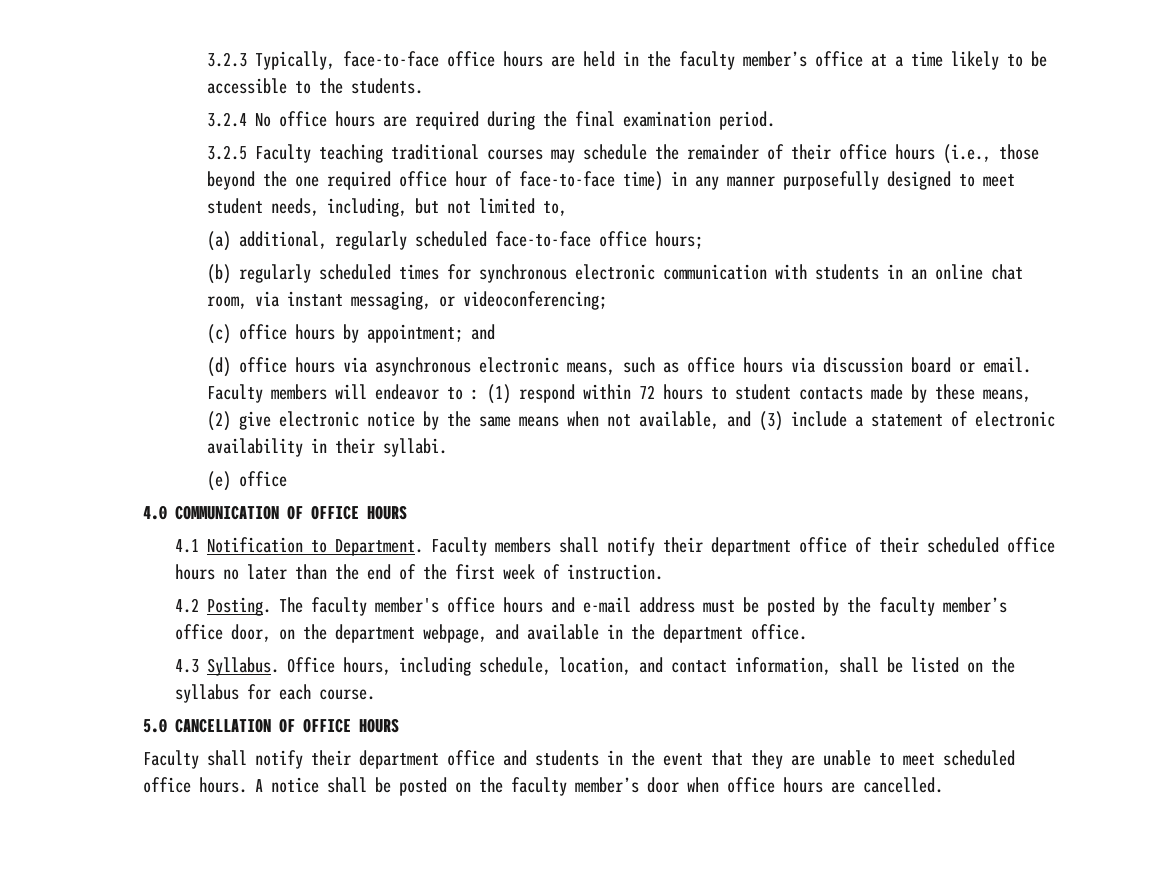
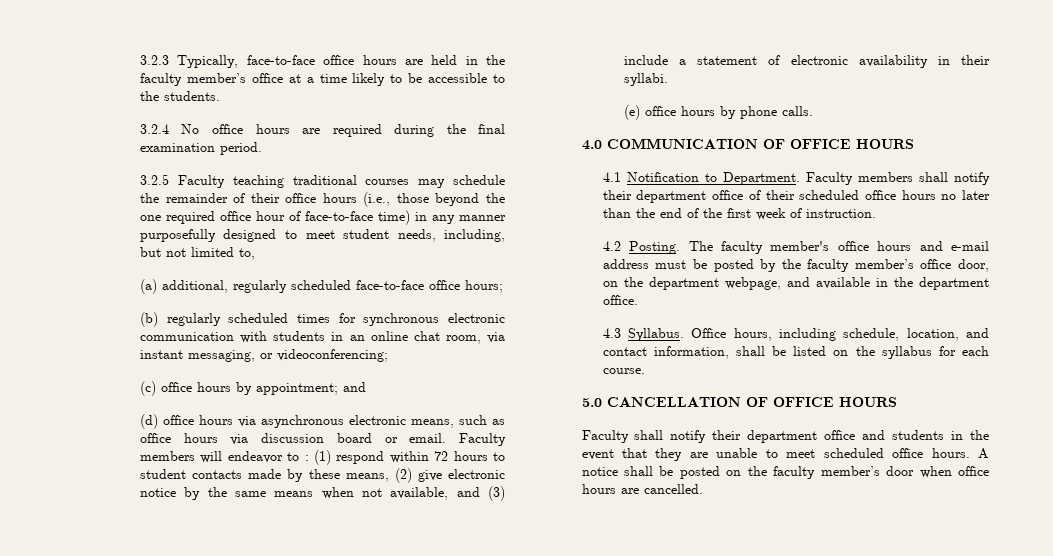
(288, 479) none -> [680,106,813,119] hours by phone calls.

